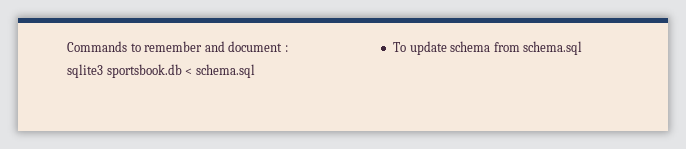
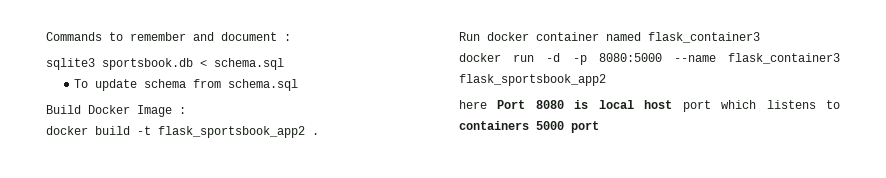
(583, 48) none -> [46,105,186,117] [46,126,319,138] [459,32,760,43] [459,53,840,65] [459,74,606,86] [459,100,840,112] [459,121,599,133] // Build Docker Image : // docker build -t flask_sportsbook_app2 . // Run docker container named flask_container3 // docker run -d -p 8080:5000 --name flask_container3 flask_sportsbook_app2 // here Port 8080 is local host port which listens to containers 5000 port

